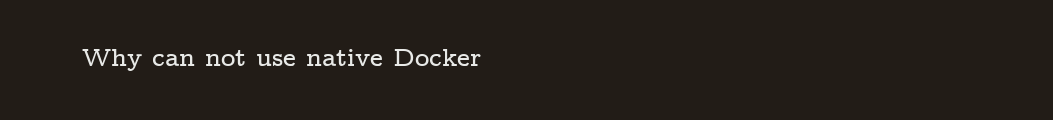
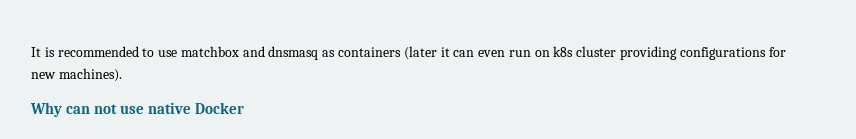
(82, 60) none -> [31,46,786,60] [31,68,122,82] It is recommended to use matchbox and dnsmasq as containers (later it can even run on k8s cluster providing configurations for new machines). //

